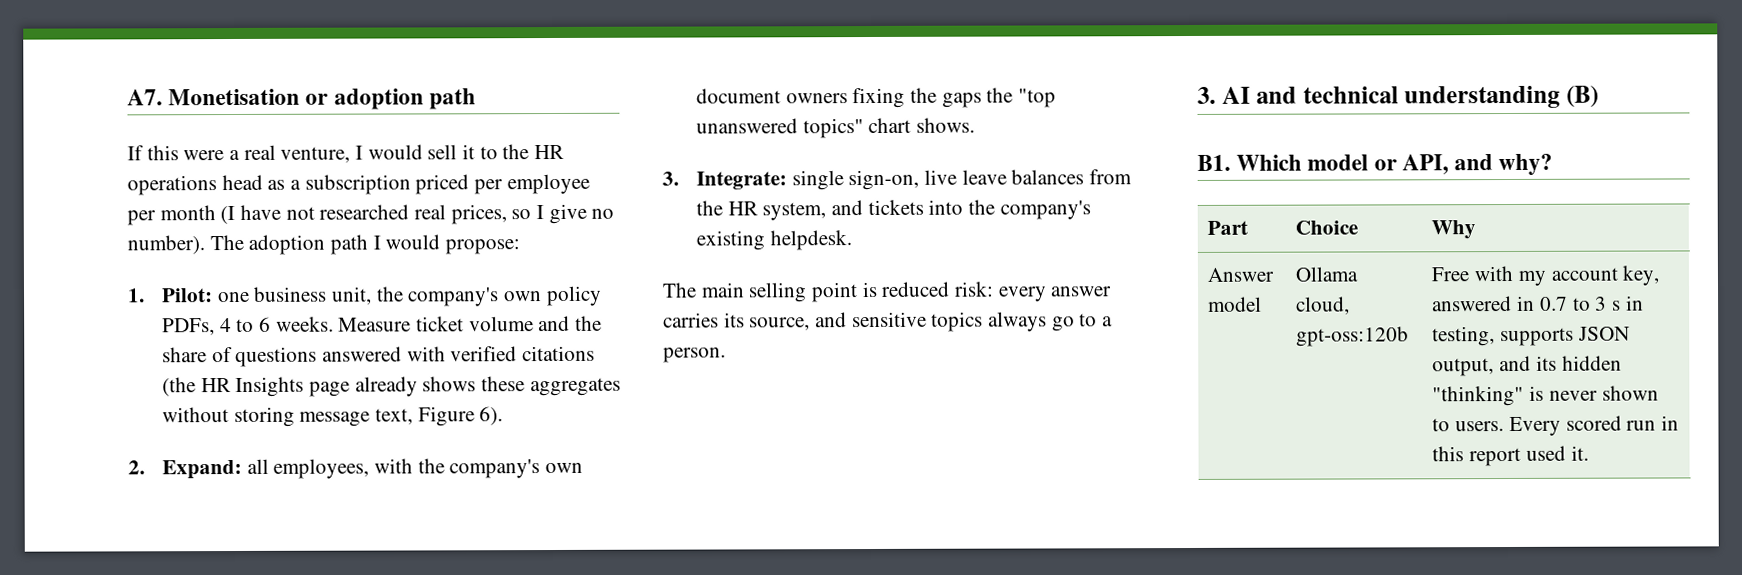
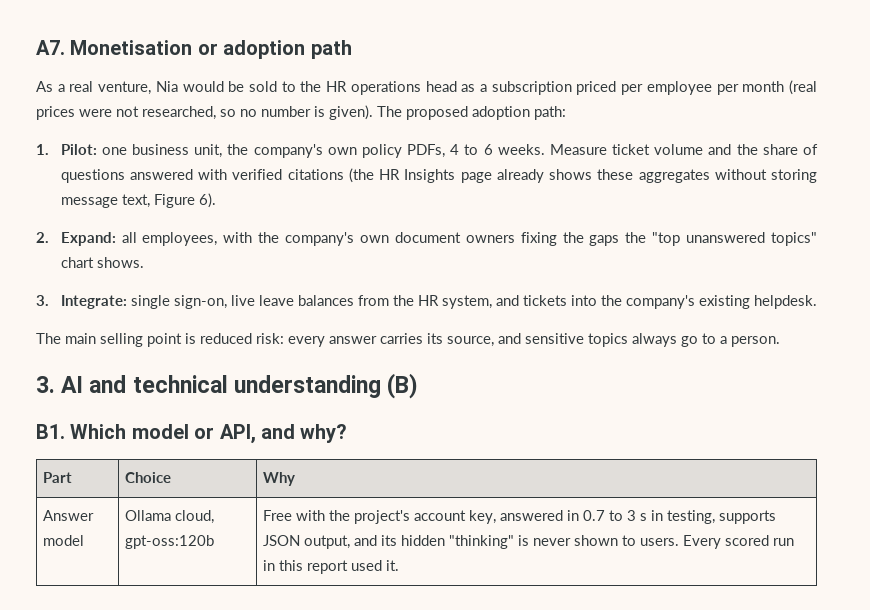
[127,144,476,163] If this were a real venture, I would sell it -> [36,81,277,95] As a real venture, Nia would be sold
[220,203,615,225] [127,234,521,255] (I have not researched real prices, so I give no number). The adoption path I would propose: -> [788,80,817,95] [36,105,566,120] (real prices were not researched, so no number is given). The proposed adoption path:
[1517,270,1546,286] my -> [329,510,411,524] the project's

